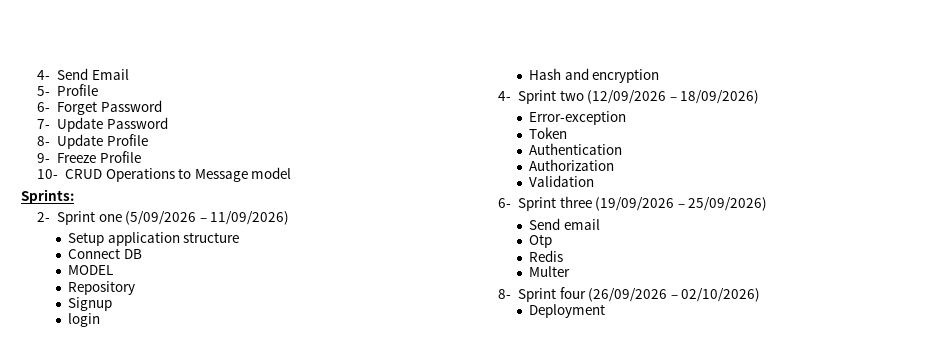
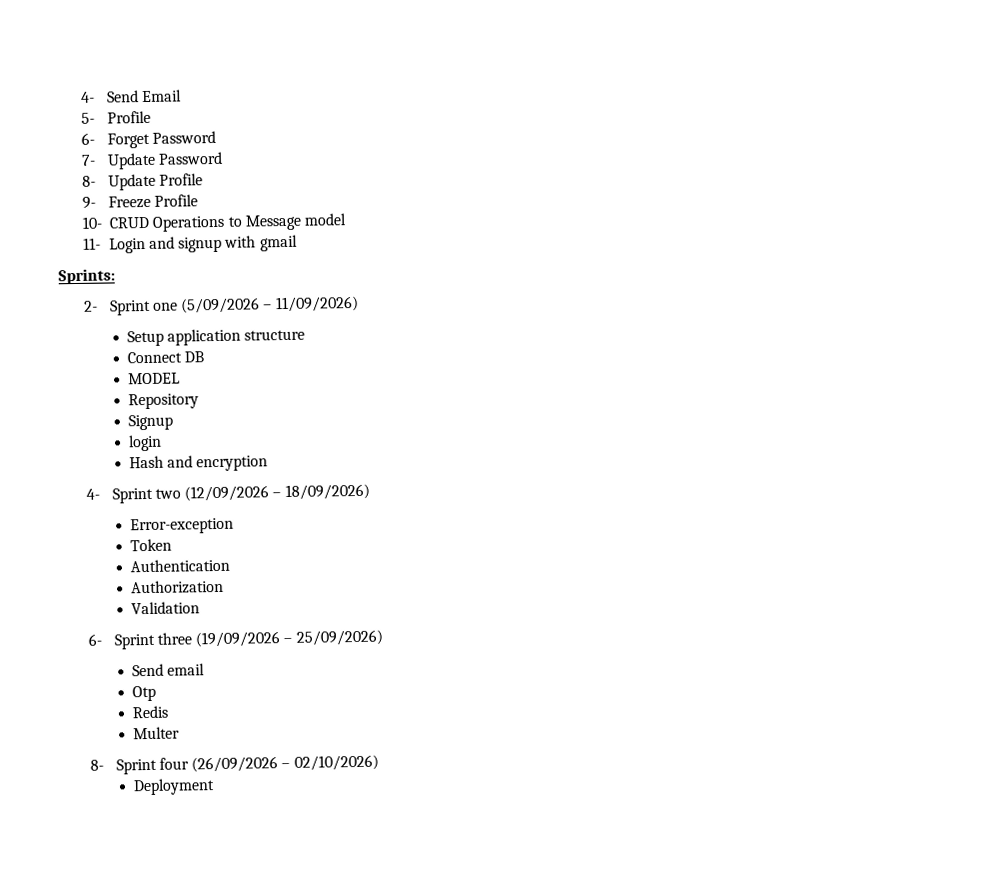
(292, 173) none -> [83,234,298,254] // 11- Login and signup with gmail

